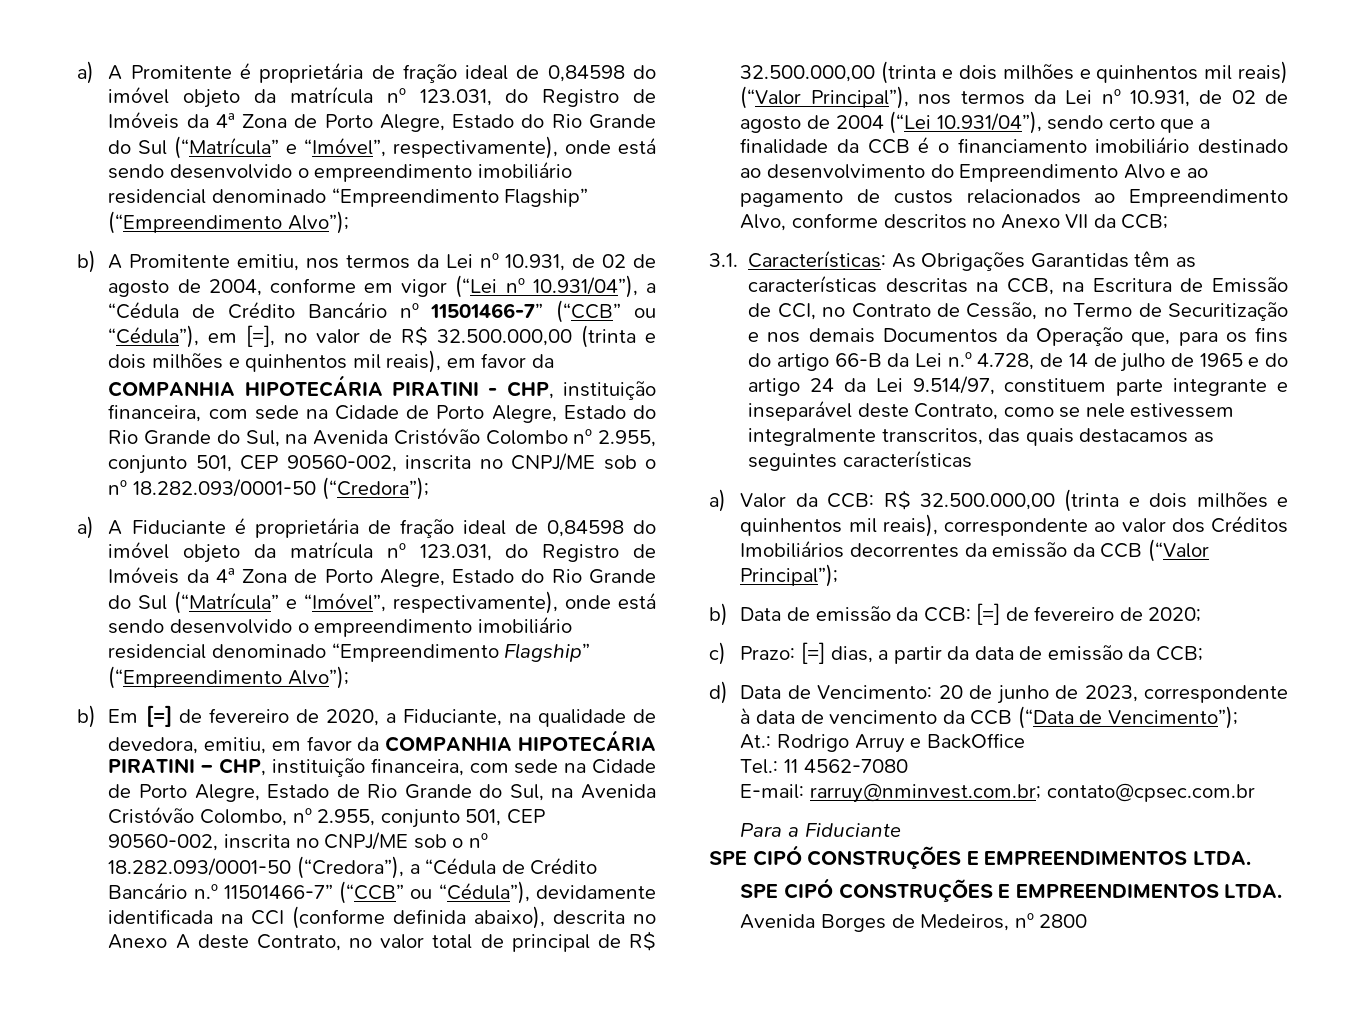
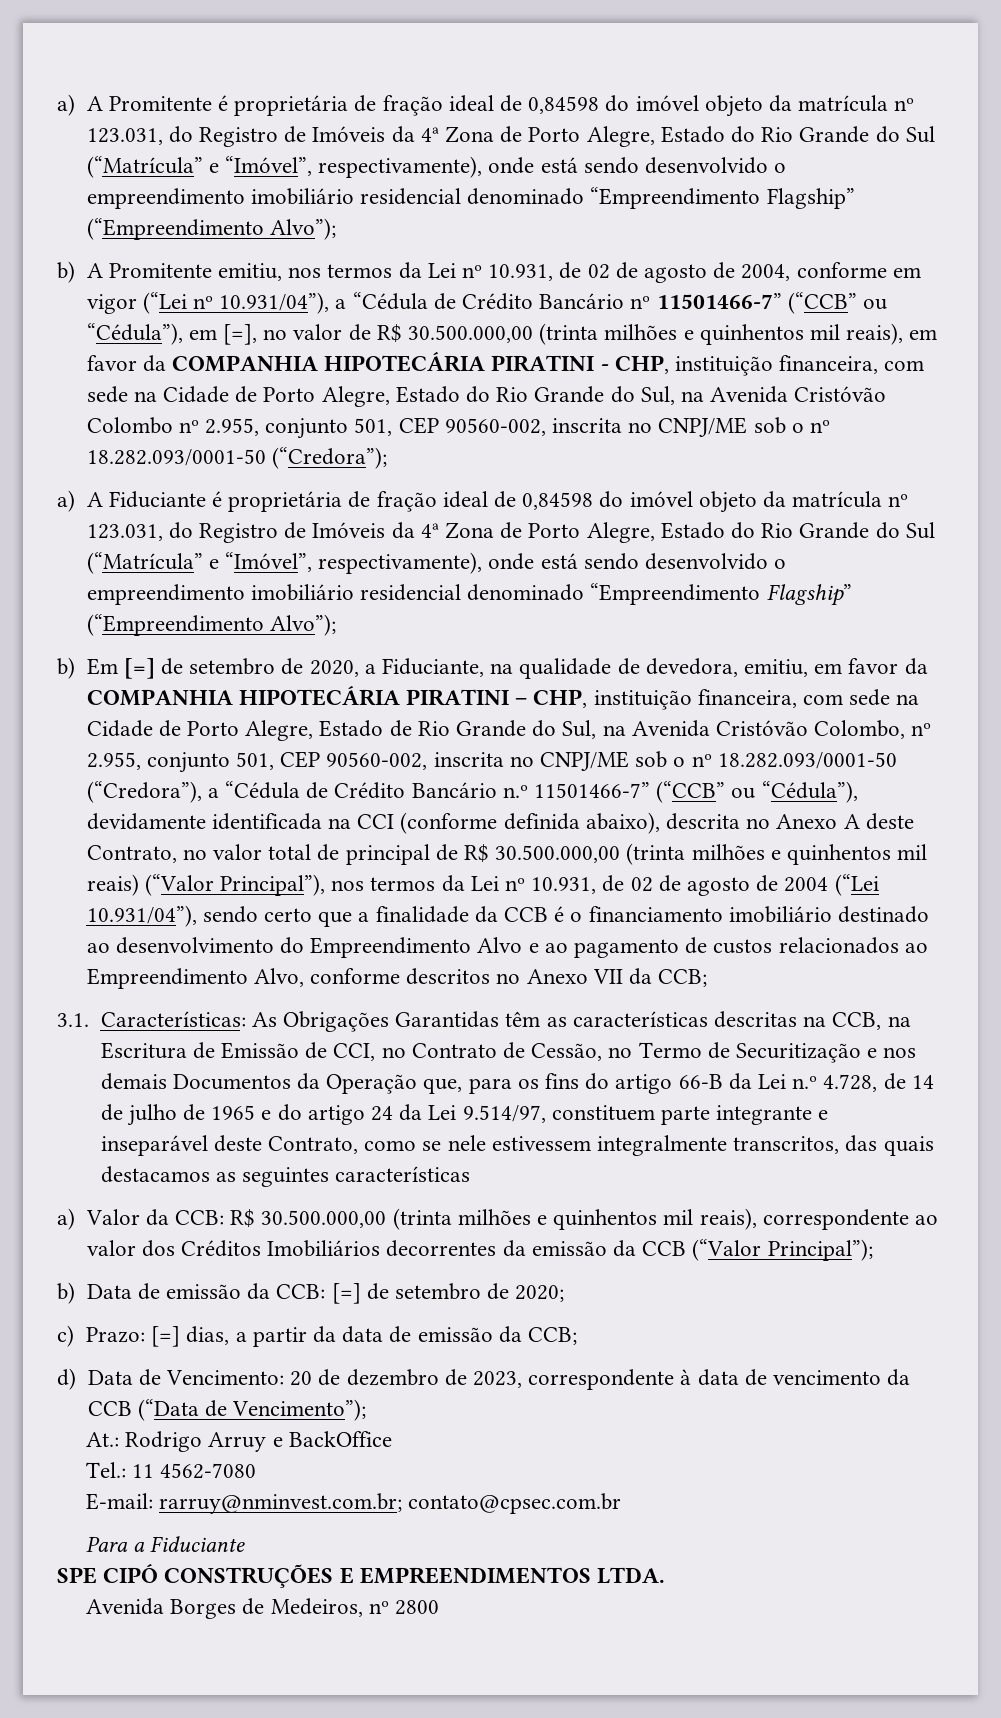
[437,325,657,348] [108,354,147,369] 32.500.000,00 (trinta e dois -> [407,323,599,345] 30.500.000,00 (trinta
[208,708,289,723] fevereiro -> [189,658,276,675] setembro
[740,61,997,84] 32.500.000,00 (trinta e dois -> [495,843,686,865] 30.500.000,00 (trinta
[920,489,1188,512] 32.500.000,00 (trinta e dois -> [261,1208,452,1230] 30.500.000,00 (trinta
[1034,606,1115,621] fevereiro -> [394,1283,481,1300] setembro
[996,685,1049,704] junho -> [346,1369,439,1386] dezembro
[740,878,1283,902] // SPE CIPÓ CONSTRUÇÕES E EMPREENDIMENTOS LTDA. -> (666, 1575) none

